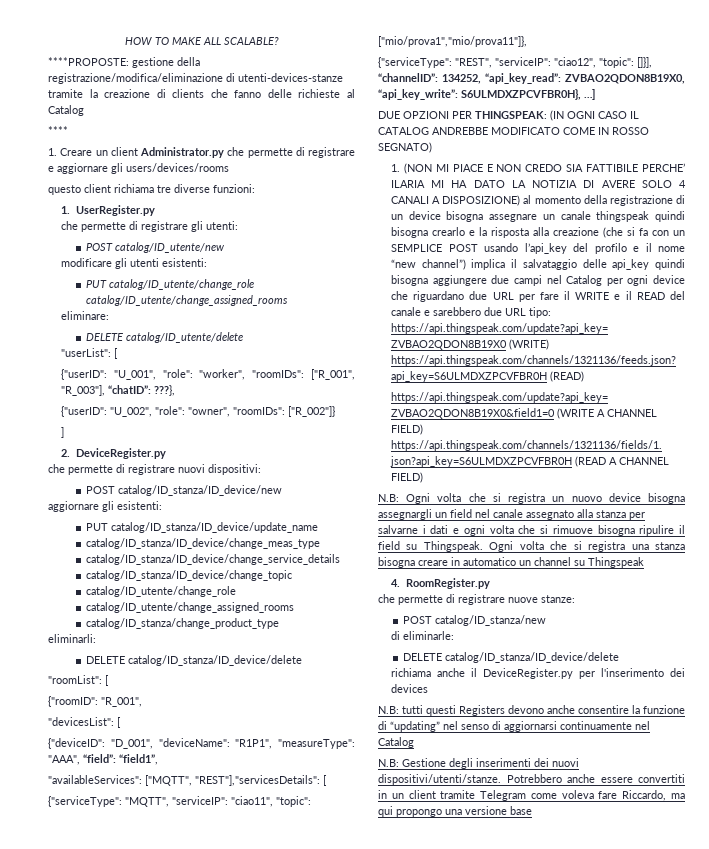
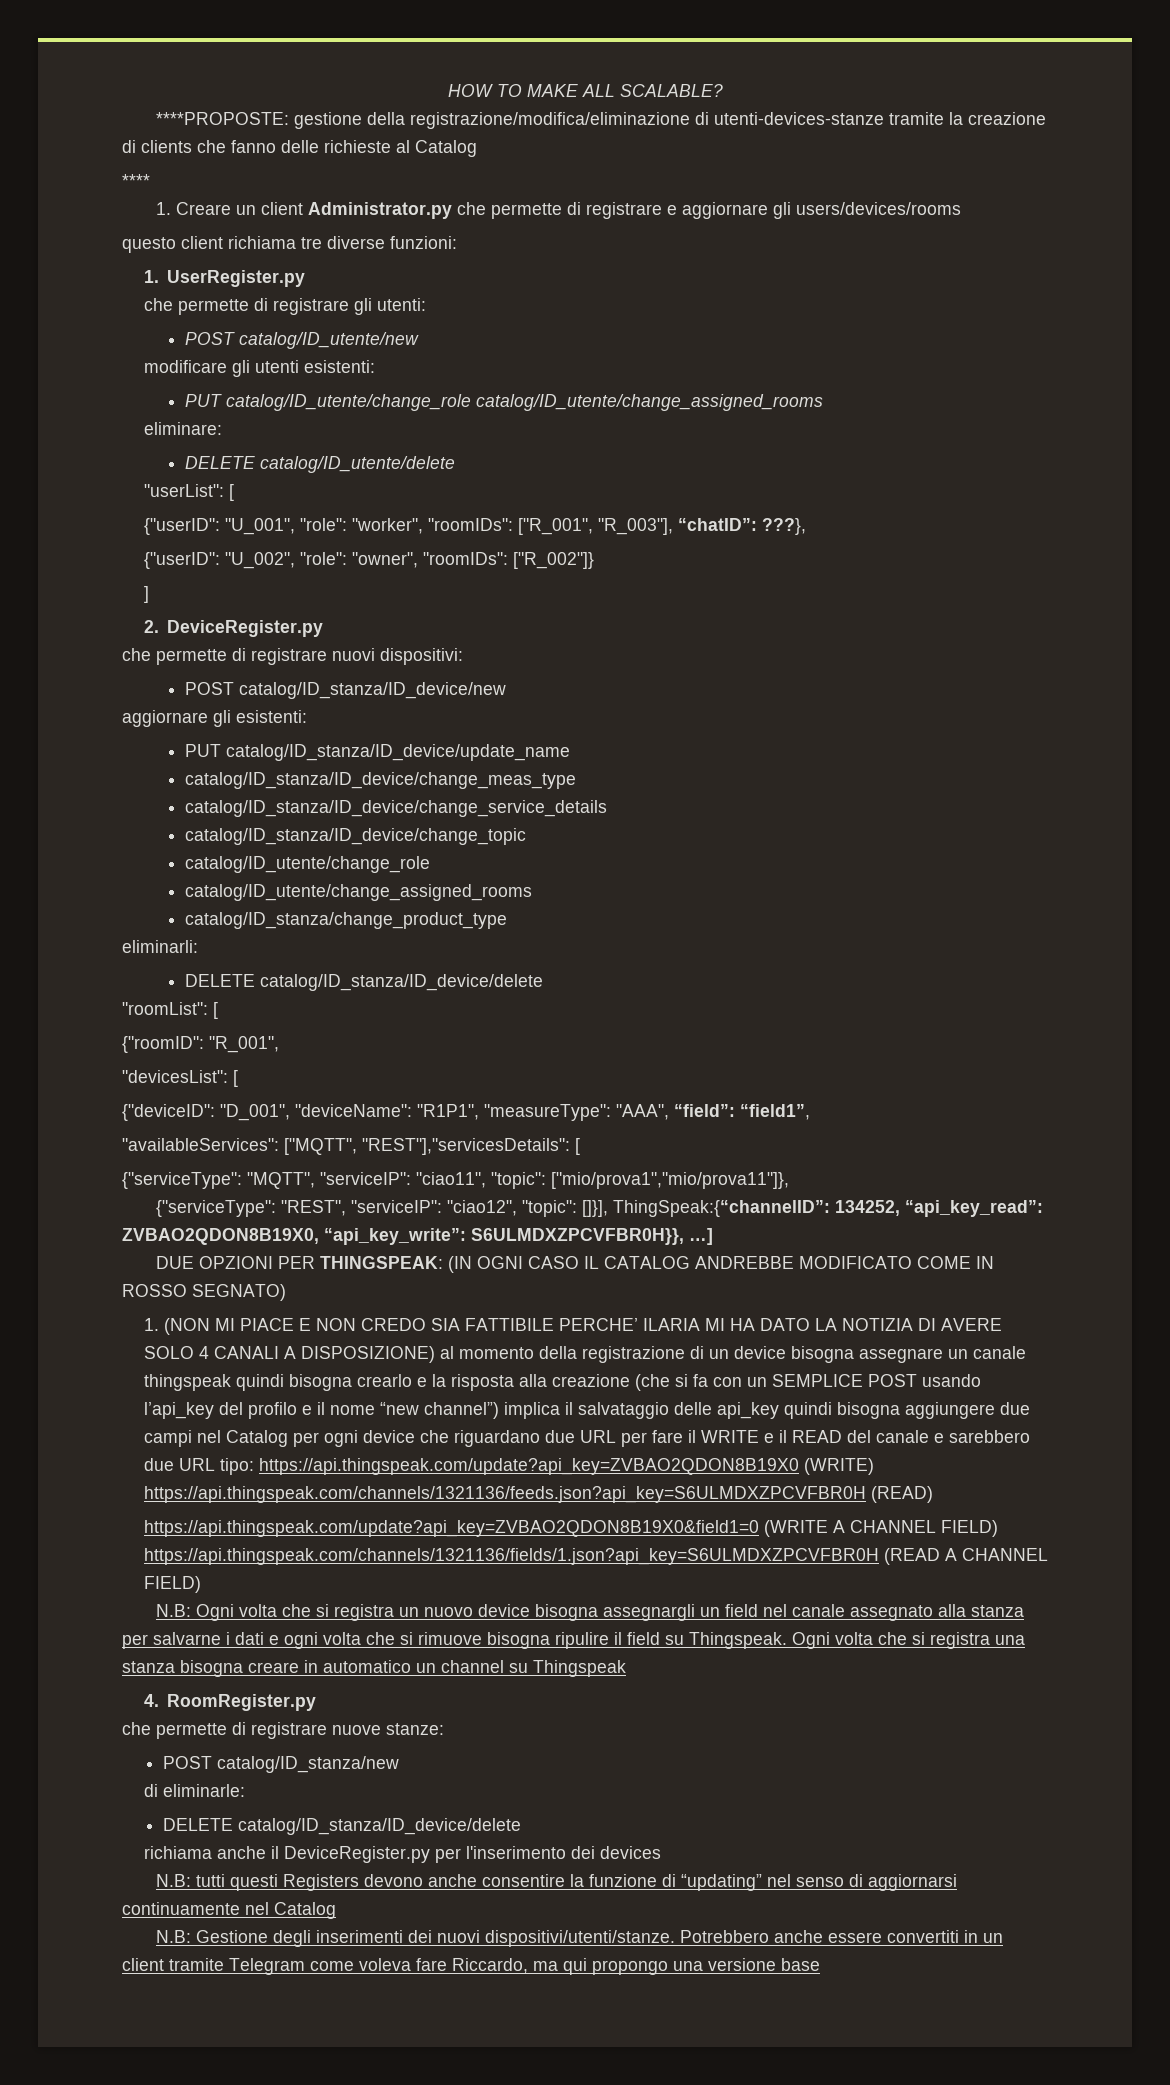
[378,73,438,82] “channelID”: -> [612,1200,830,1217] ThingSpeak:{“channelID”:
[461,89,581,100] S6ULMDXZPCVFBR0H}, -> [471,1228,684,1245] S6ULMDXZPCVFBR0H}},

